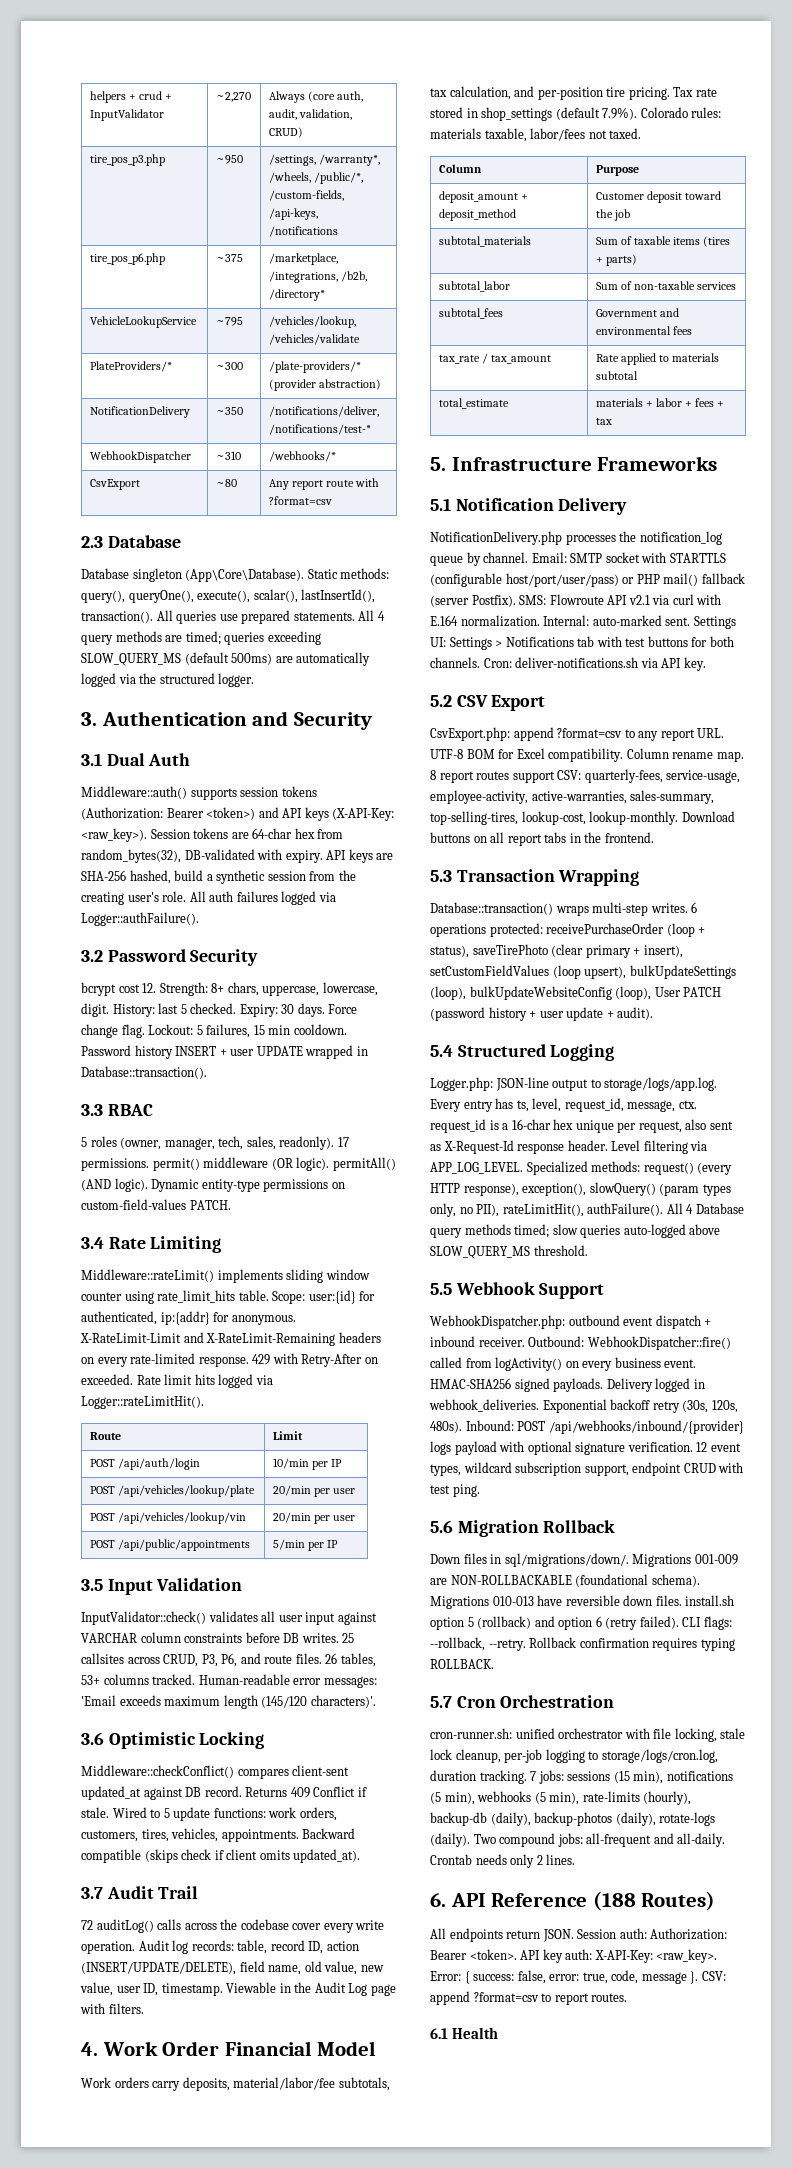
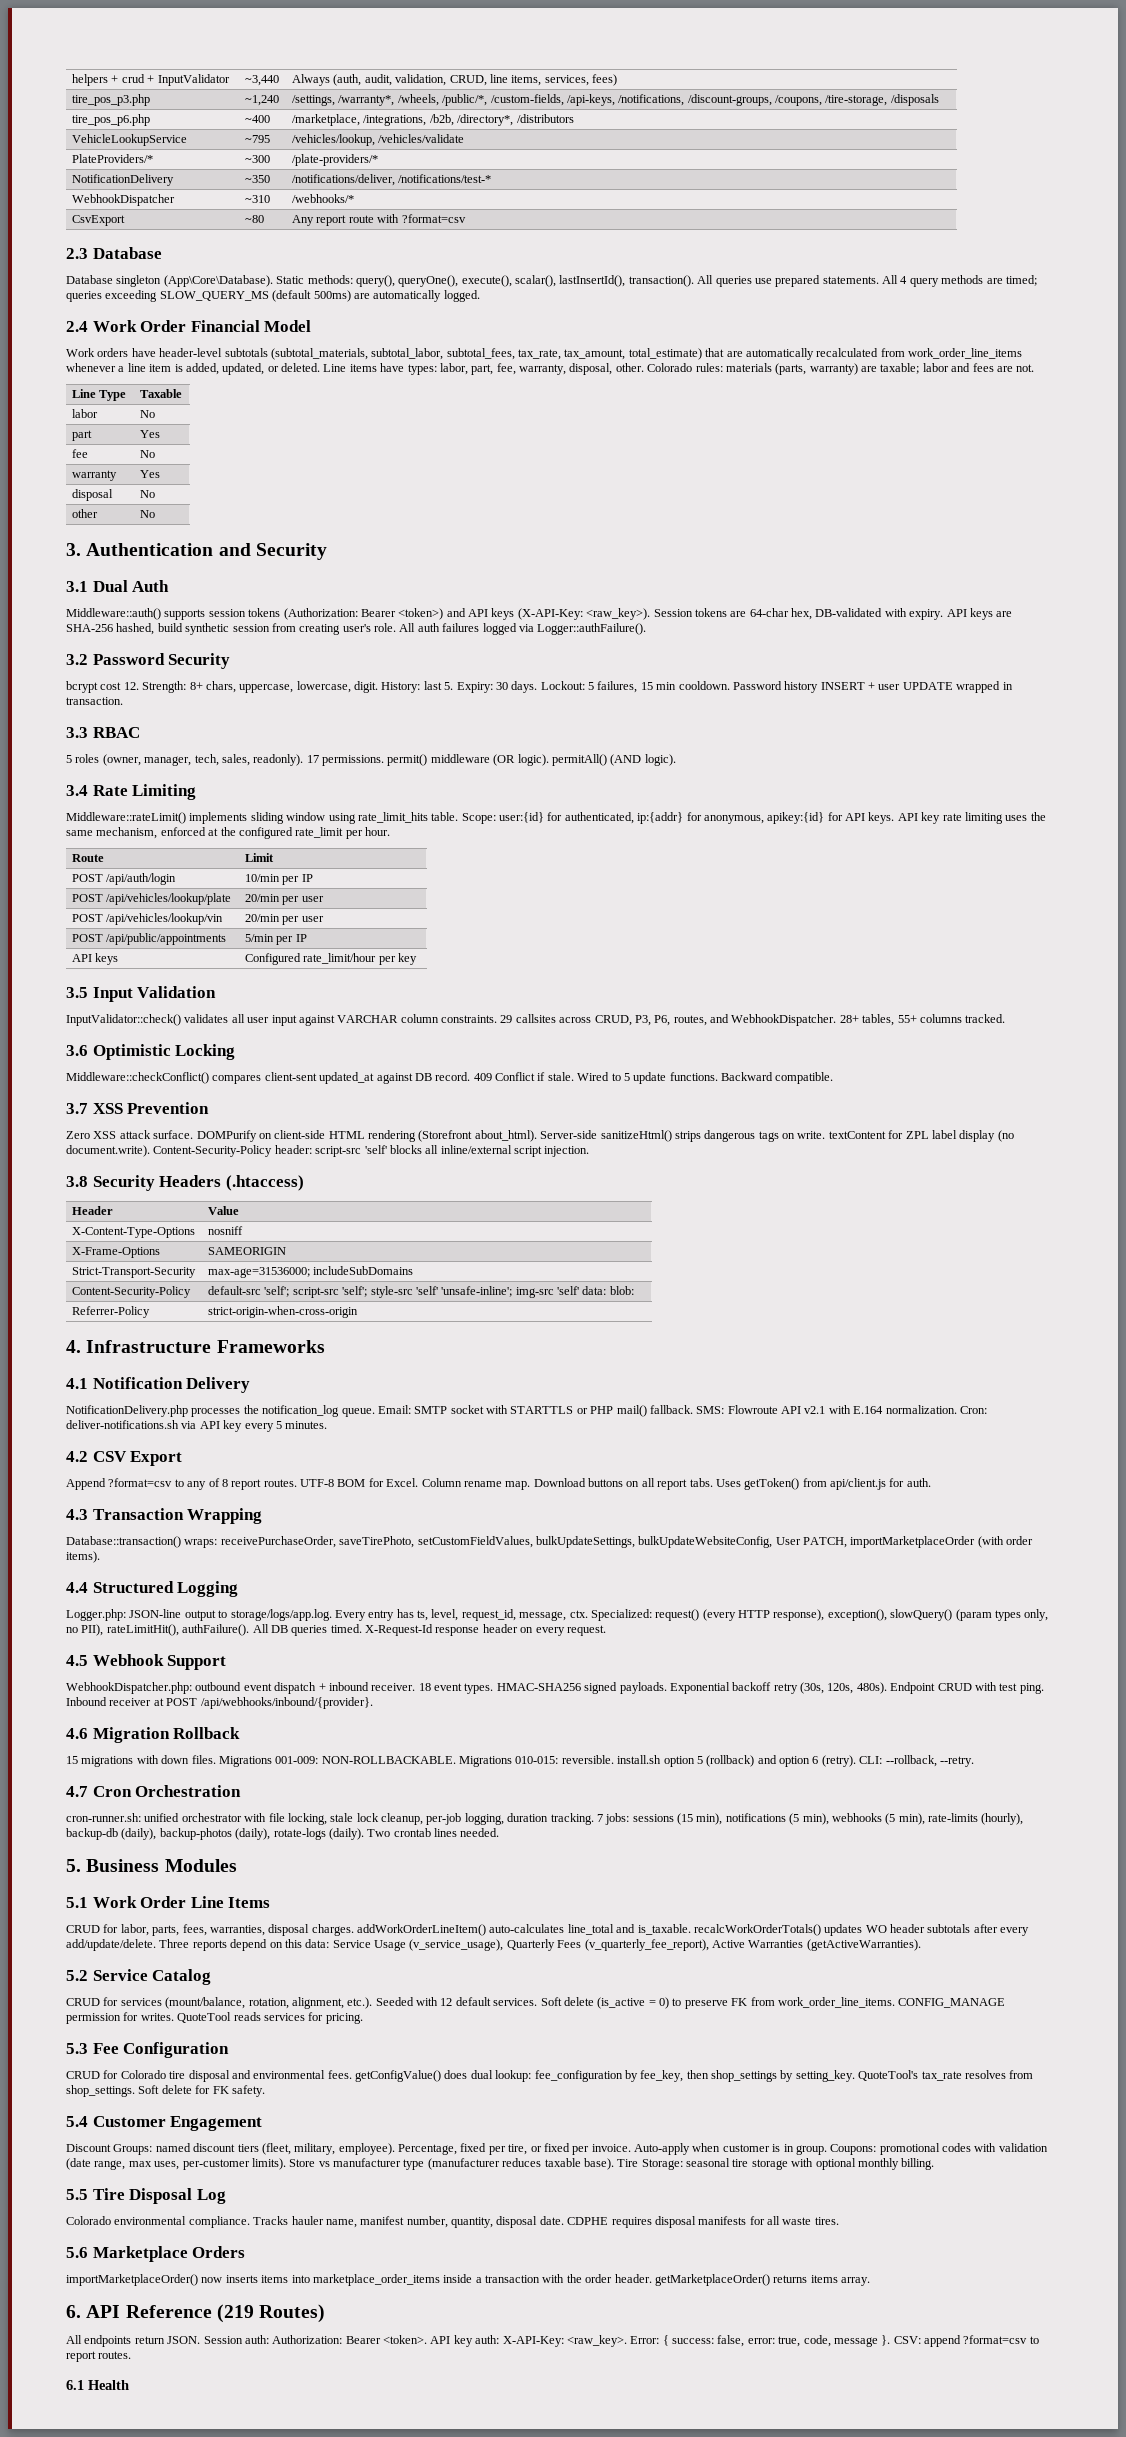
[215,92,251,102] ~2,270 -> [245,75,280,86] ~3,440
[308,91,364,102] [268,109,353,120] [268,127,303,138] (core auth, audit, validation, CRUD) -> [333,74,618,86] (auth, audit, validation, CRUD, line items, services, fees)
[215,155,243,164] ~950 -> [245,95,280,106] ~1,240
[268,226,338,237] /notifications -> [618,94,939,106] /notifications, /discount-groups, /coupons, /tire-storage, /disposals
[215,254,243,262] ~375 -> [245,115,271,123] ~400
[268,289,325,301] /directory* -> [457,114,574,126] /directory*, /distributors
[268,379,382,391] (provider abstraction) -> (379, 160) none
[81,673,255,687] logged via the structured logger. -> [443,290,480,302] [66,320,312,332] [66,348,1022,360] [66,363,1035,375] [72,389,127,401] [140,389,183,398] [72,409,99,418] [140,410,156,418] [72,430,93,441] [140,430,161,438] [72,449,89,458] [140,450,156,458] [72,470,118,481] [140,470,161,478] [72,489,114,501] [140,490,156,498] [72,509,99,518] [140,510,156,518] logged. // 2.4 Work Order Financial Model // Work orders have header-level subtotals (subtotal_materials, subtotal_labor, subtotal_fees, tax_rate, tax_amount, total_estimate) that are automatically recalculated from work_order_line_items whenever a line item is added, updated, or deleted. Line items have types: labor, part, fee, warranty, disposal, other. Colorado rules: materials (parts, warranty) are taxable; labor and fees are not. // Line Type | Taxable // labor | No // part | Yes // fee | No // warranty | Yes // disposal | No // other | No
[294,828,344,839] [81,849,181,863] hex from random_bytes(32), -> [791,608,812,620] hex,
[206,874,213,881] a -> (183, 627) none
[338,870,356,881] the -> (296, 627) none
[180,1003,237,1014] 5 checked. -> [444,682,454,690] 5.
[328,1004,358,1014] [81,1024,145,1038] Force change flag. -> (538, 687) none
[81,1066,207,1079] Database::transaction(). -> [66,697,123,705] transaction.
[151,1179,345,1192] [81,1199,231,1210] Dynamic entity-type permissions on custom-field-values PATCH. -> (676, 760) none
[81,1292,122,1301] counter -> (326, 816) none
[231,1315,296,1325] [80,1332,381,1346] [81,1353,378,1367] [81,1374,273,1388] [81,1396,204,1409] anonymous. X-RateLimit-Limit and X-RateLimit-Remaining headers on every rate-limited response. 429 with Retry-After on exceeded. Rate limit hits logged via Logger::rateLimitHit(). -> [703,812,1046,824] [66,827,390,839] anonymous, apikey:{id} for API keys. API key rate limiting uses the same mechanism, enforced at the configured rate_limit per hour.
(339, 1544) none -> [72,953,119,965] [245,953,418,965] // API keys | Configured rate_limit/hour per key
[184,1632,355,1643] constraints before DB writes. 25 -> [441,1015,513,1023] constraints. 29
[240,1653,376,1667] [81,1674,377,1688] [81,1695,376,1709] and route files. 26 tables, 53+ columns tracked. Human-readable error messages: 'Email exceeds maximum length (145/120 characters)'. -> [673,1014,1006,1026] routes, and WebhookDispatcher. 28+ tables, 55+ columns tracked.
[245,1787,288,1797] Returns -> (471, 1076) none
[213,1807,337,1821] [81,1828,356,1842] [81,1849,361,1863] [81,1886,199,1899] [81,1919,385,1933] [81,1940,359,1954] [81,1961,384,1975] [80,1982,396,1996] [80,2003,144,2014] [81,2041,377,2056] [81,2077,390,2091] [430,86,717,100] [430,107,722,121] [430,128,642,142] [438,164,482,173] [595,165,639,176] [438,191,529,203] [438,209,516,221] [595,191,722,203] [595,209,631,221] [438,236,531,247] [595,236,731,247] [595,254,638,266] [438,281,510,292] [595,281,737,290] [438,308,503,319] [595,308,680,317] [595,326,693,335] [438,353,552,364] [595,353,720,365] [595,371,638,380] [438,398,509,409] [595,398,725,407] [595,418,612,425] [430,457,446,471] functions: work orders, customers, tires, vehicles, appointments. Backward compatible (skips check if client omits updated_at). // 3.7 Audit Trail // 72 auditLog() calls across the codebase cover every write operation. Audit log records: table, record ID, action (INSERT/UPDATE/DELETE), field name, old value, new value, user ID, timestamp. Viewable in the Audit Log page with filters. // 4. Work Order Financial Model // Work orders carry deposits, material/labor/fee subtotals, tax calculation, and per-position tire pricing. Tax rate stored in shop_settings (default 7.9%). Colorado rules: materials taxable, labor/fees not taxed. // Column | Purpose // deposit_amount + deposit_method | Customer deposit toward the job // subtotal_materials | Sum of taxable items (tires + parts) // subtotal_labor | Sum of non-taxable services // subtotal_fees | Government and environmental fees // tax_rate / tax_amount | Rate applied to materials subtotal // total_estimate | materials + labor + fees + tax // 5. -> [669,1072,834,1084] [66,1102,210,1114] [66,1130,1014,1142] [66,1145,590,1157] [66,1175,304,1191] [72,1206,114,1215] [208,1206,240,1215] [72,1227,196,1238] [208,1226,244,1235] [72,1247,161,1258] [208,1247,287,1255] [72,1267,197,1278] [208,1266,414,1278] [72,1286,192,1298] [208,1286,634,1298] [72,1306,151,1318] [208,1306,359,1318] [66,1340,81,1353] functions. Backward compatible. // 3.7 XSS Prevention // Zero XSS attack surface. DOMPurify on client-side HTML rendering (Storefront about_html). Server-side sanitizeHtml() strips dangerous tags on write. textContent for ZPL label display (no document.write). Content-Security-Policy header: script-src 'self' blocks all inline/external script injection. // 3.8 Security Headers (.htaccess) // Header | Value // X-Content-Type-Options | nosniff // X-Frame-Options | SAMEORIGIN // Strict-Transport-Security | max-age=31536000; includeSubDomains // Content-Security-Policy | default-src 'self'; script-src 'self'; style-src 'self' 'unsafe-inline'; img-src 'self' data: blob: // Referrer-Policy | strict-origin-when-cross-origin // 4.
[430,498,451,511] 5.1 -> [66,1378,88,1389] 4.1
[430,552,529,566] queue by channel. -> [341,1408,375,1417] queue.
[430,573,619,587] (configurable host/port/user/pass) -> (574, 1410) none
[701,573,745,584] [430,595,516,607] fallback (server Postfix). -> [649,1405,693,1414] fallback.
[652,594,694,605] via curl -> (826, 1410) none
[543,615,736,629] [430,636,734,650] [430,657,706,671] [430,695,452,707] Internal: auto-marked sent. Settings UI: Settings > Notifications tab with test buttons for both channels. Cron: deliver-notifications.sh via API key. // 5.2 -> [959,1406,987,1414] [66,1420,328,1432] [66,1451,88,1462] Cron: deliver-notifications.sh via API key every 5 minutes. // 4.2
[430,727,554,741] CsvExport.php: append -> [66,1478,106,1490] Append
[660,728,725,741] report URL. -> [208,1478,297,1490] of 8 report routes.
[516,748,624,762] Excel compatibility. -> [386,1478,419,1487] Excel.
[430,769,741,783] [430,790,715,804] [430,811,679,825] 8 report routes support CSV: quarterly-fees, service-usage, employee-activity, active-warranties, sales-summary, top-selling-tires, lookup-cost, lookup-monthly. -> (531, 1485) none
[544,832,654,843] [430,869,640,886] [430,902,698,916] [430,923,706,937] [430,944,683,958] [430,965,736,979] [430,986,722,1000] [430,1007,654,1021] [430,1045,453,1057] tabs in the frontend. // 5.3 Transaction Wrapping // Database::transaction() wraps multi-step writes. 6 operations protected: receivePurchaseOrder (loop + status), saveTirePhoto (clear primary + insert), setCustomFieldValues (loop upsert), bulkUpdateSettings (loop), bulkUpdateWebsiteConfig (loop), User PATCH (password history + user update + audit). // 5.4 -> [689,1478,931,1490] [66,1508,263,1524] [66,1536,1034,1548] [66,1551,100,1563] [66,1582,88,1593] tabs. Uses getToken() from api/client.js for auth. // 4.3 Transaction Wrapping // Database::transaction() wraps: receivePurchaseOrder, saveTirePhoto, setCustomFieldValues, bulkUpdateSettings, bulkUpdateWebsiteConfig, User PATCH, importMarketplaceOrder (with order items). // 4.4
[430,1119,733,1133] [430,1140,708,1154] [430,1161,641,1175] request_id is a 16-char hex unique per request, also sent as X-Request-Id response header. Level filtering via APP_LOG_LEVEL. Specialized methods: -> [590,1609,652,1621] Specialized:
[686,1203,744,1214] [430,1224,721,1238] [430,1245,588,1259] [430,1283,452,1295] 4 Database query methods timed; slow queries auto-logged above SLOW_QUERY_MS threshold. // 5.5 -> [270,1624,606,1636] [66,1655,88,1666] DB queries timed. X-Request-Id response header on every request. // 4.5
[528,1336,731,1350] [430,1357,697,1371] [430,1378,705,1392] [429,1399,539,1412] Outbound: WebhookDispatcher::fire() called from logActivity() on every business event. HMAC-SHA256 signed payloads. Delivery logged in webhook_deliveries. -> [418,1682,667,1694] 18 event types. HMAC-SHA256 signed payloads.
[465,1420,744,1434] [430,1441,741,1455] [430,1462,744,1476] [430,1484,480,1497] [430,1520,616,1537] [430,1553,738,1567] [430,1574,700,1587] [430,1595,682,1609] Inbound: POST /api/webhooks/inbound/{provider} logs payload with optional signature verification. 12 event types, wildcard subscription support, endpoint CRUD with test ping. // 5.6 Migration Rollback // Down files in sql/migrations/down/. Migrations 001-009 are NON-ROLLBACKABLE (foundational schema). Migrations 010-013 have reversible down files. -> [890,1682,1044,1694] [66,1697,373,1709] [66,1727,241,1743] [66,1755,614,1767] Endpoint CRUD with test ping. Inbound receiver at POST /api/webhooks/inbound/{provider}. // 4.6 Migration Rollback // 15 migrations with down files. Migrations 001-009: NON-ROLLBACKABLE. Migrations 010-015: reversible.
[605,1616,732,1630] [430,1637,735,1651] [430,1659,494,1669] [430,1696,452,1708] (retry failed). CLI flags: --rollback, --retry. Rollback confirmation requires typing ROLLBACK. // 5.7 -> [821,1755,974,1767] [66,1786,88,1797] (retry). CLI: --rollback, --retry. // 4.7
[545,1749,718,1763] logging to storage/logs/cron.log, -> [464,1813,504,1825] logging,
[499,1833,726,1847] [430,1854,576,1868] compound jobs: all-frequent and all-daily. Crontab needs only 2 lines. -> [393,1828,500,1837] [66,1859,237,1872] [66,1896,271,1908] [66,1924,1030,1936] [66,1939,921,1951] [66,1969,212,1985] [66,1997,1006,2009] [66,2012,363,2024] [66,2042,230,2058] [66,2070,1034,2082] [66,2085,265,2097] [66,2116,263,2131] [66,2143,1048,2155] [66,2158,935,2170] [66,2188,226,2204] [66,2216,839,2228] [66,2246,246,2262] [66,2274,870,2286] crontab lines needed. // 5. Business Modules // 5.1 Work Order Line Items // CRUD for labor, parts, fees, warranties, disposal charges. addWorkOrderLineItem() auto-calculates line_total and is_taxable. recalcWorkOrderTotals() updates WO header subtotals after every add/update/delete. Three reports depend on this data: Service Usage (v_service_usage), Quarterly Fees (v_quarterly_fee_report), Active Warranties (getActiveWarranties). // 5.2 Service Catalog // CRUD for services (mount/balance, rotation, alignment, etc.). Seeded with 12 default services. Soft delete (is_active = 0) to preserve FK from work_order_line_items. CONFIG_MANAGE permission for writes. QuoteTool reads services for pricing. // 5.3 Fee Configuration // CRUD for Colorado tire disposal and environmental fees. getConfigValue() does dual lookup: fee_configuration by fee_key, then shop_settings by setting_key. QuoteTool's tax_rate resolves from shop_settings. Soft delete for FK safety. // 5.4 Customer Engagement // Discount Groups: named discount tiers (fleet, military, employee). Percentage, fixed per tire, or fixed per invoice. Auto-apply when customer is in group. Coupons: promotional codes with validation (date range, max uses, per-customer limits). Store vs manufacturer type (manufacturer reduces taxable base). Tire Storage: seasonal tire storage with optional monthly billing. // 5.5 Tire Disposal Log // Colorado environmental compliance. Tracks hauler name, manifest number, quantity, disposal date. CDPHE requires disposal manifests for all waste tires. // 5.6 Marketplace Orders // importMarketplaceOrder() now inserts items into marketplace_order_items inside a transaction with the order header. getMarketplaceOrder() returns items array.
[592,1891,636,1911] (188 -> [216,2304,254,2323] (219

